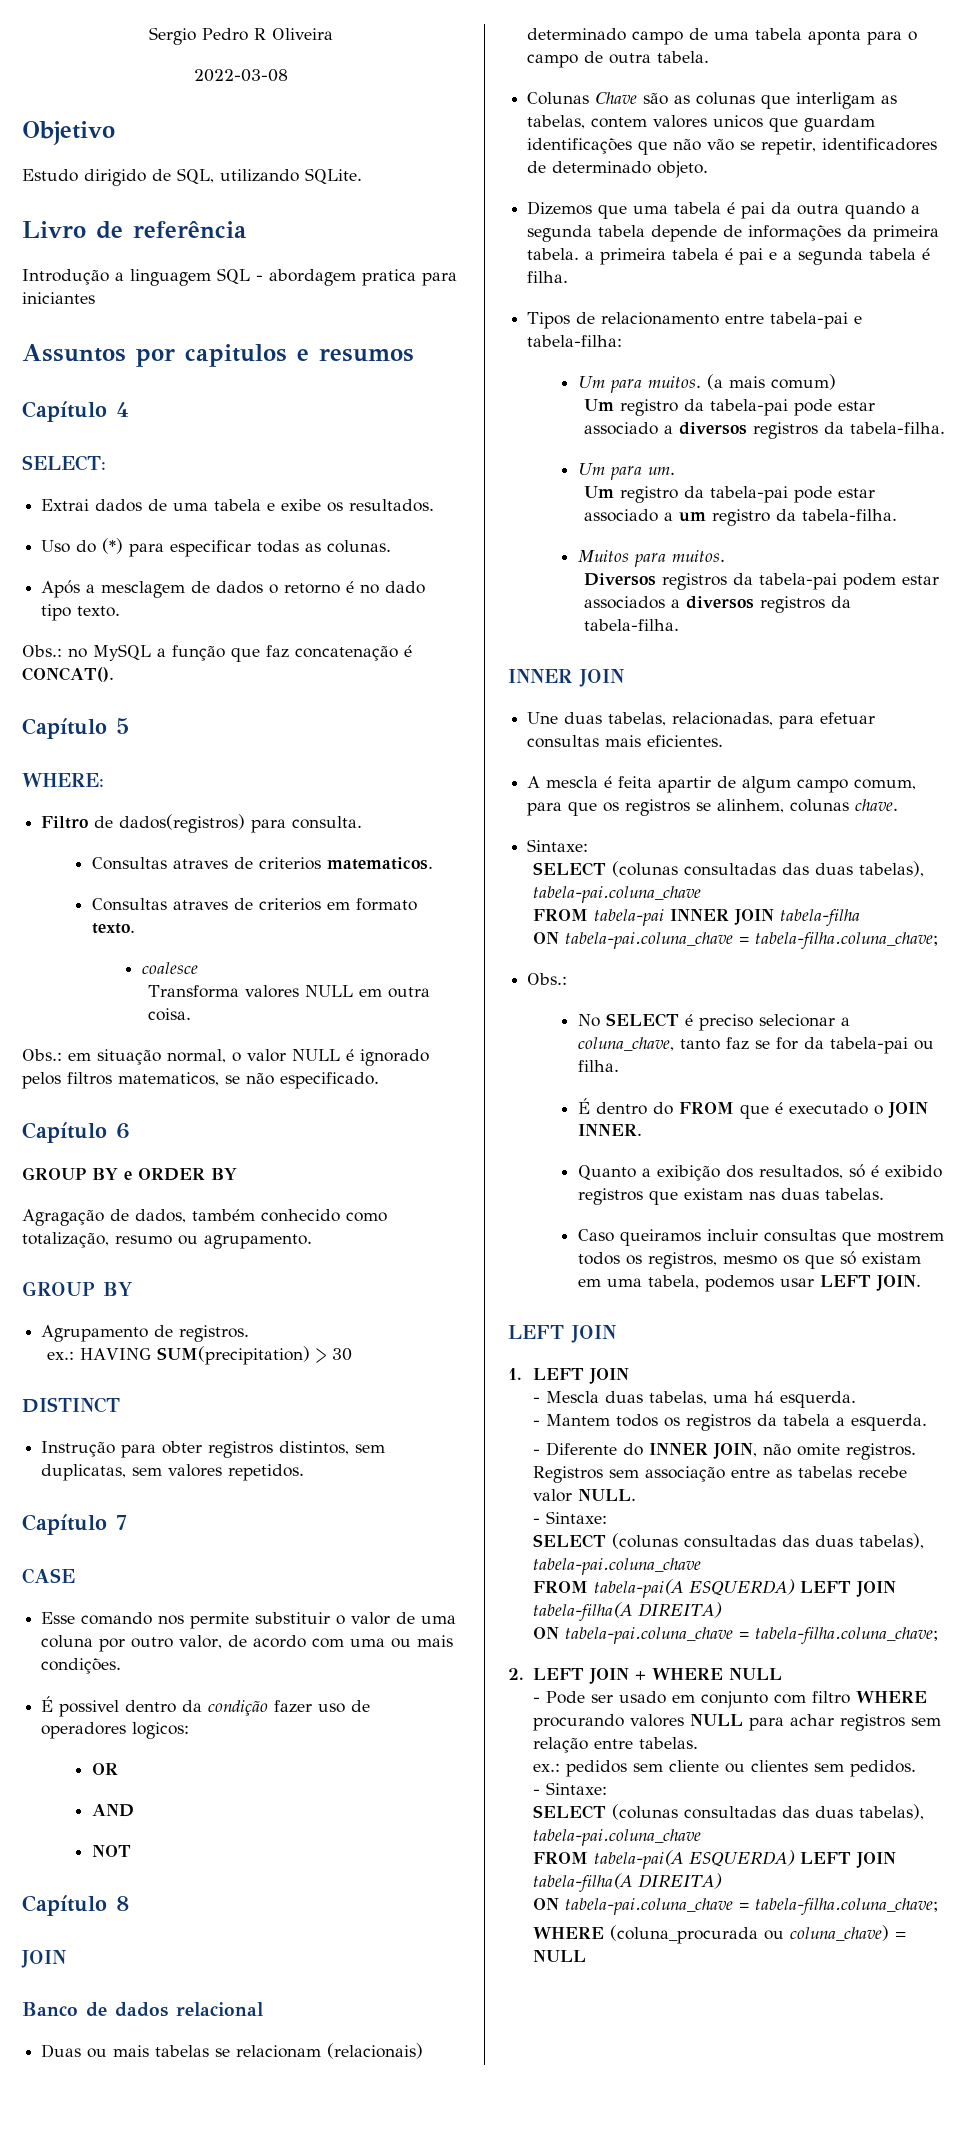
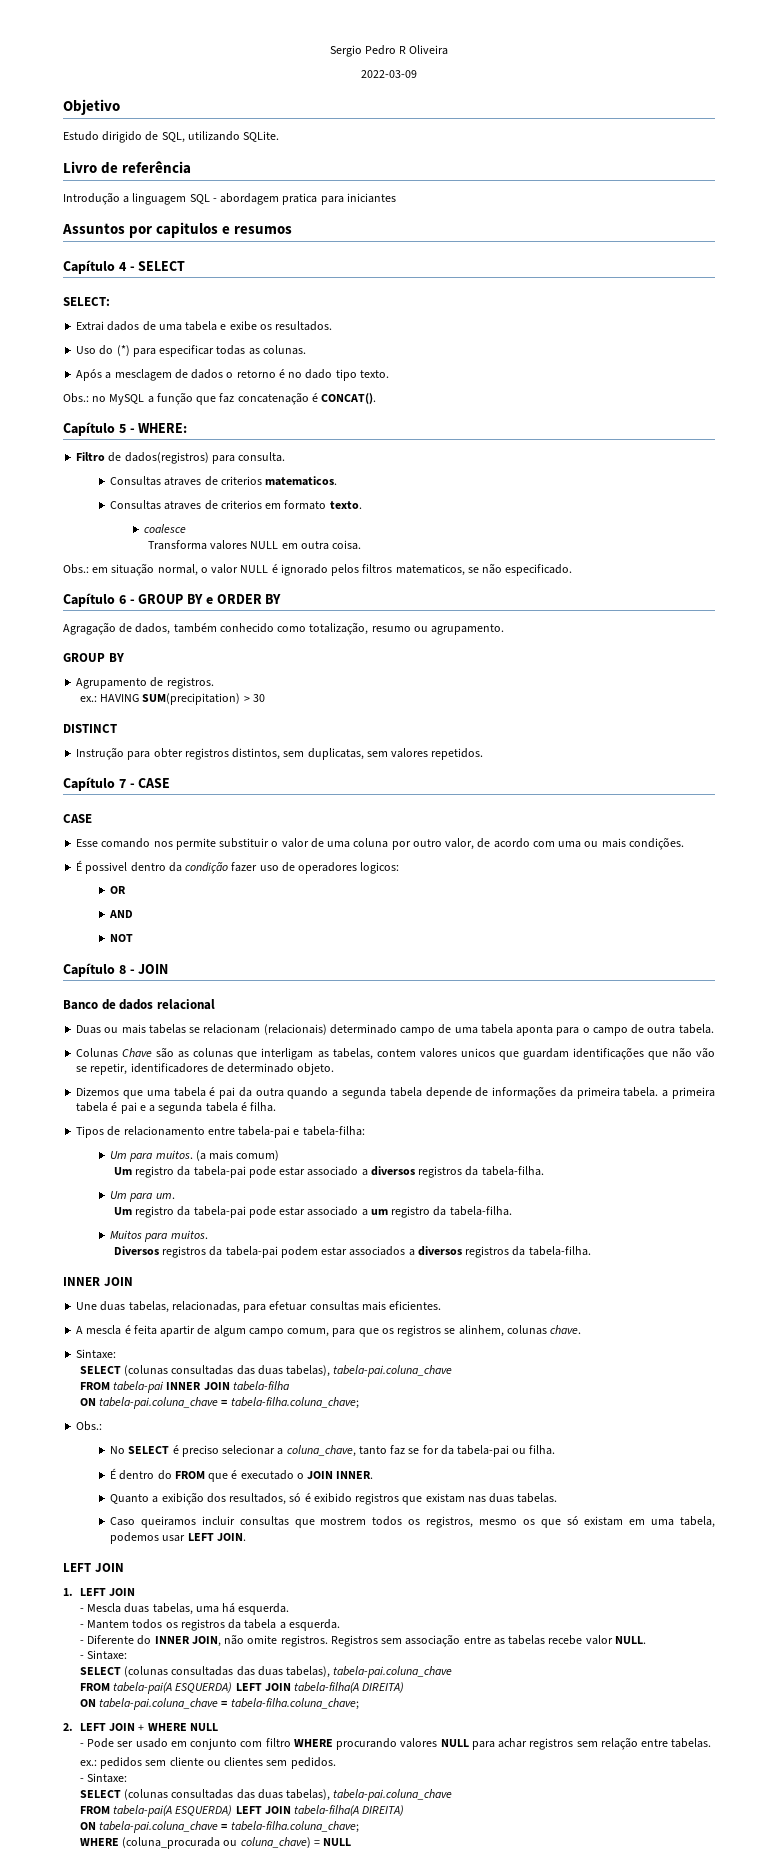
[193,69,288,82] 2022-03-08 -> [361,70,417,78] 2022-03-09
(129, 409) none -> [129,261,186,271] - SELECT
(129, 726) // -> [129,428,135,433] -
(130, 1131) // -> [129,599,135,604] -
(127, 1522) none -> [129,778,171,788] - CASE
(129, 1903) // -> [129,969,135,974] -

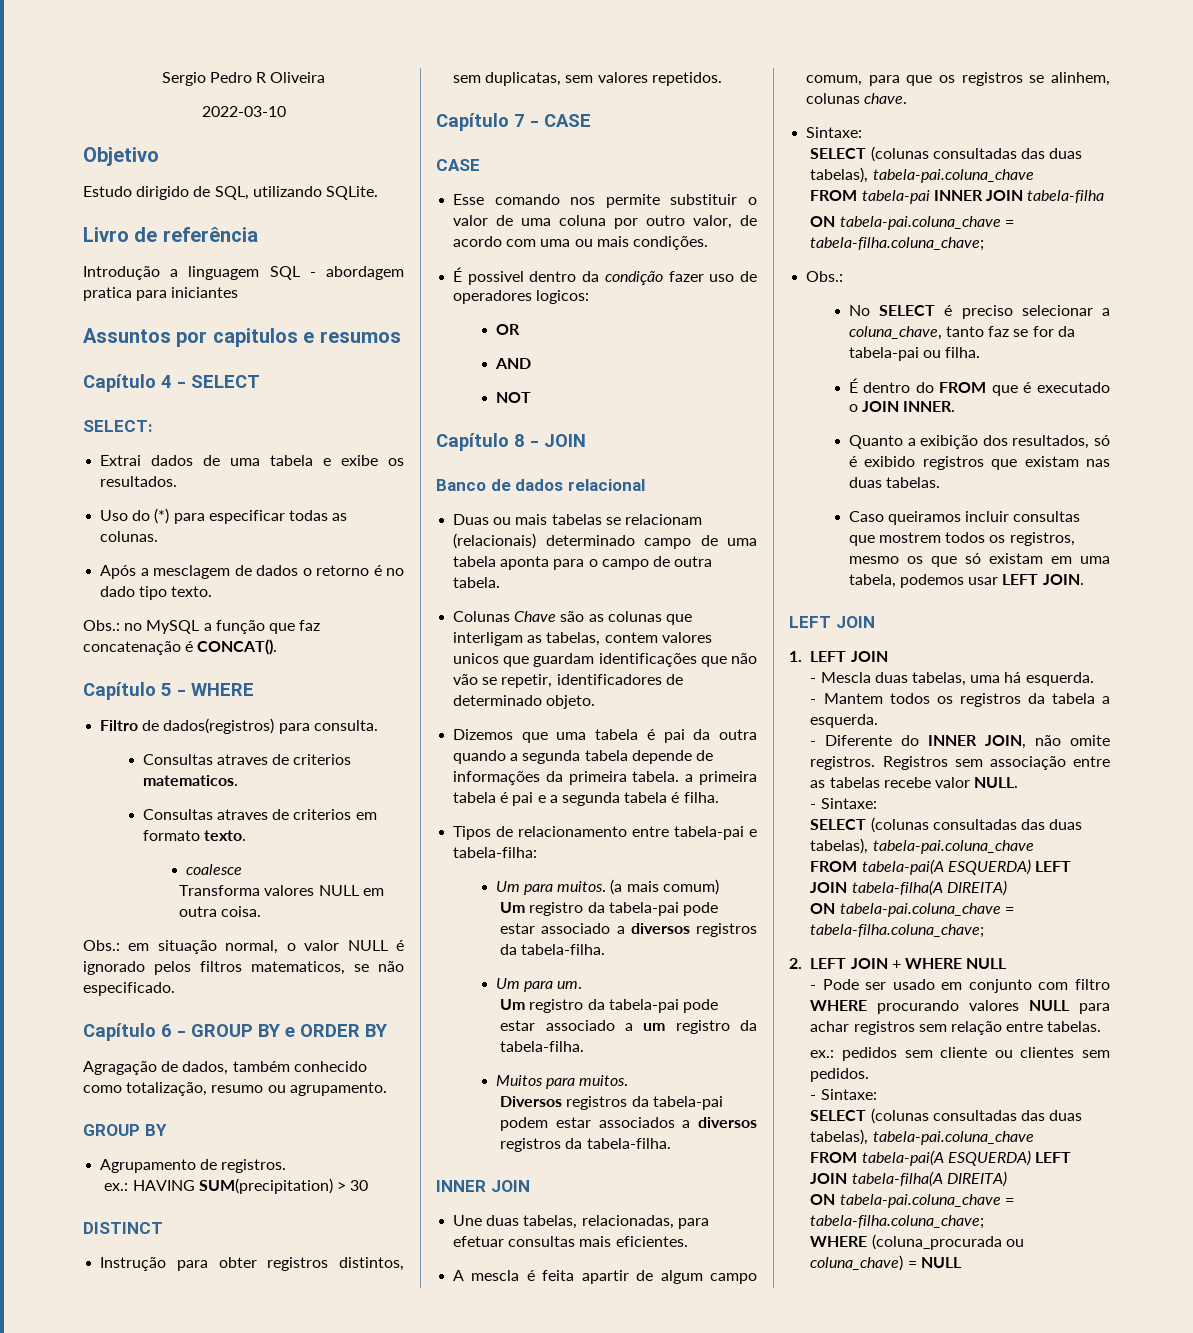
[361,70,417,78] 2022-03-09 -> [201,106,286,117] 2022-03-10
[138,423,188,433] WHERE: -> [191,683,254,696] WHERE

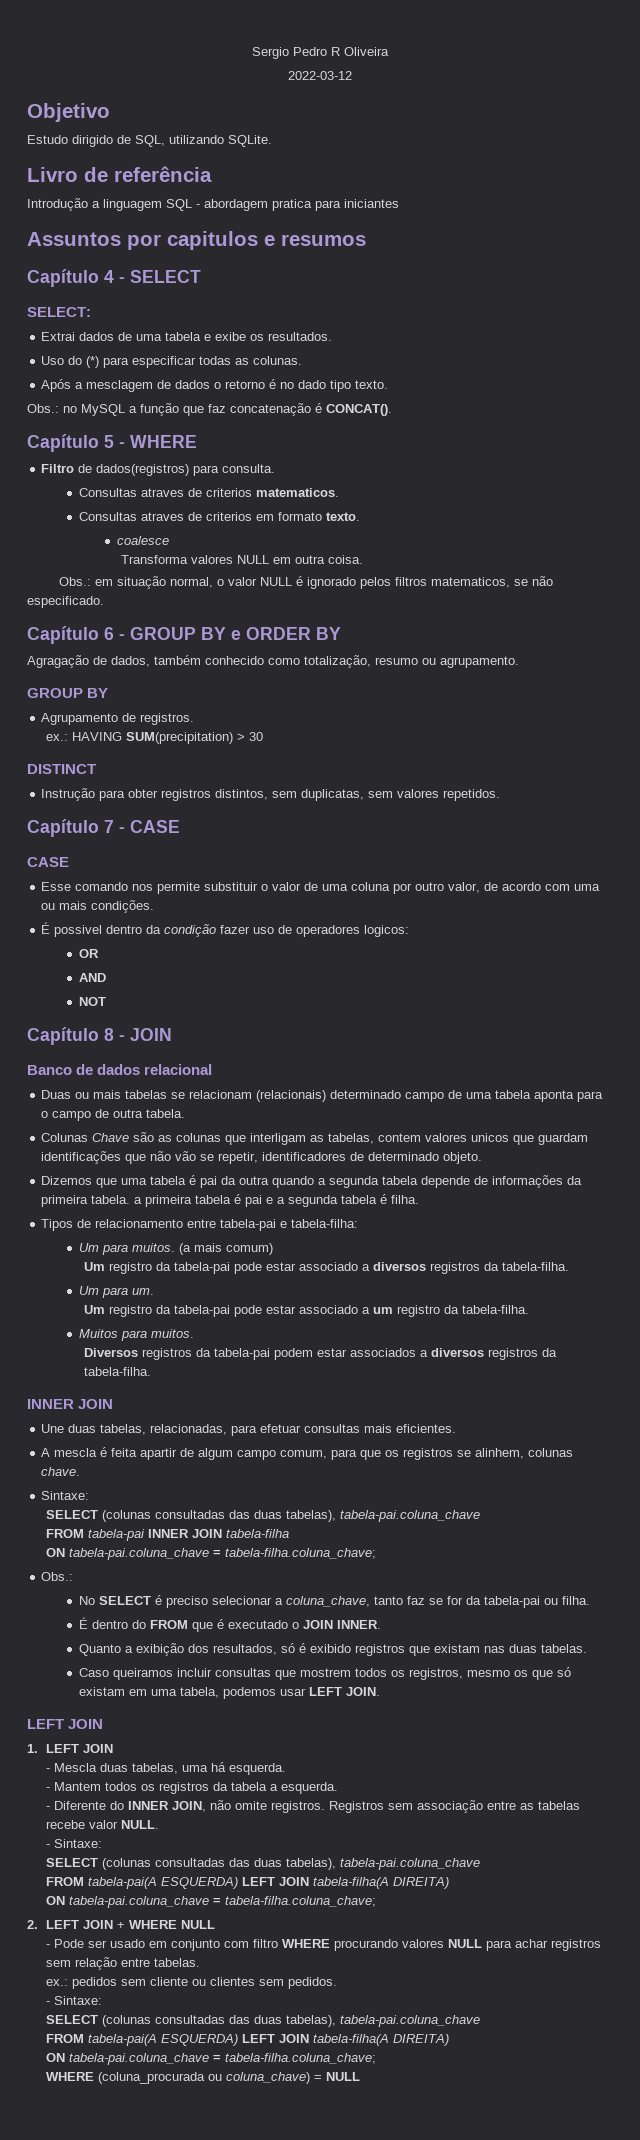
[201,106,286,117] 2022-03-10 -> [288,71,352,80] 2022-03-12

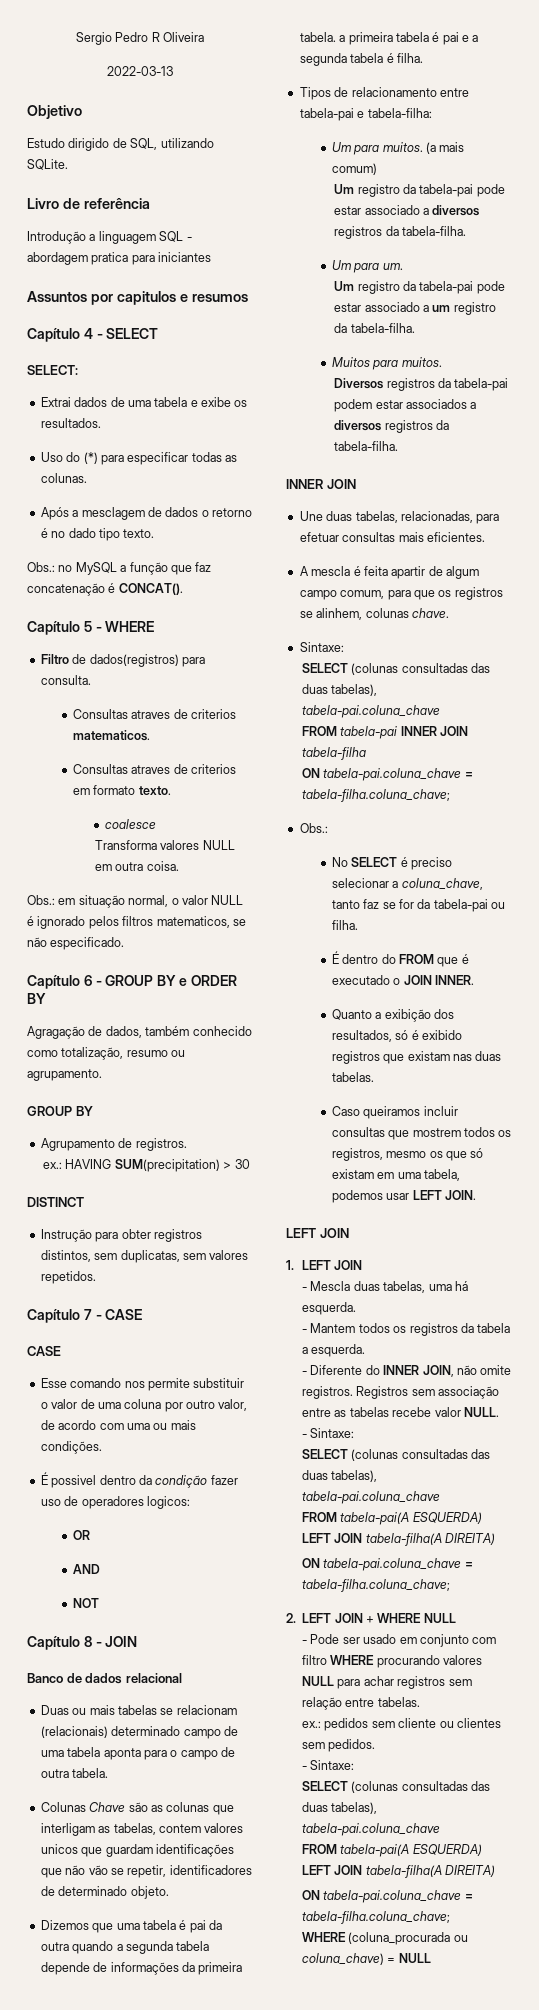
[288,71,352,80] 2022-03-12 -> [107,66,173,76] 2022-03-13

